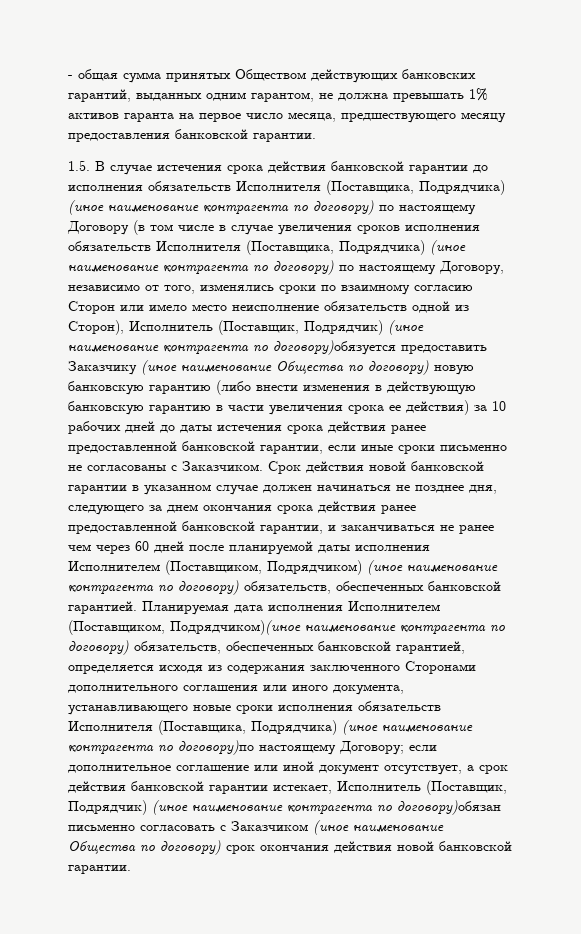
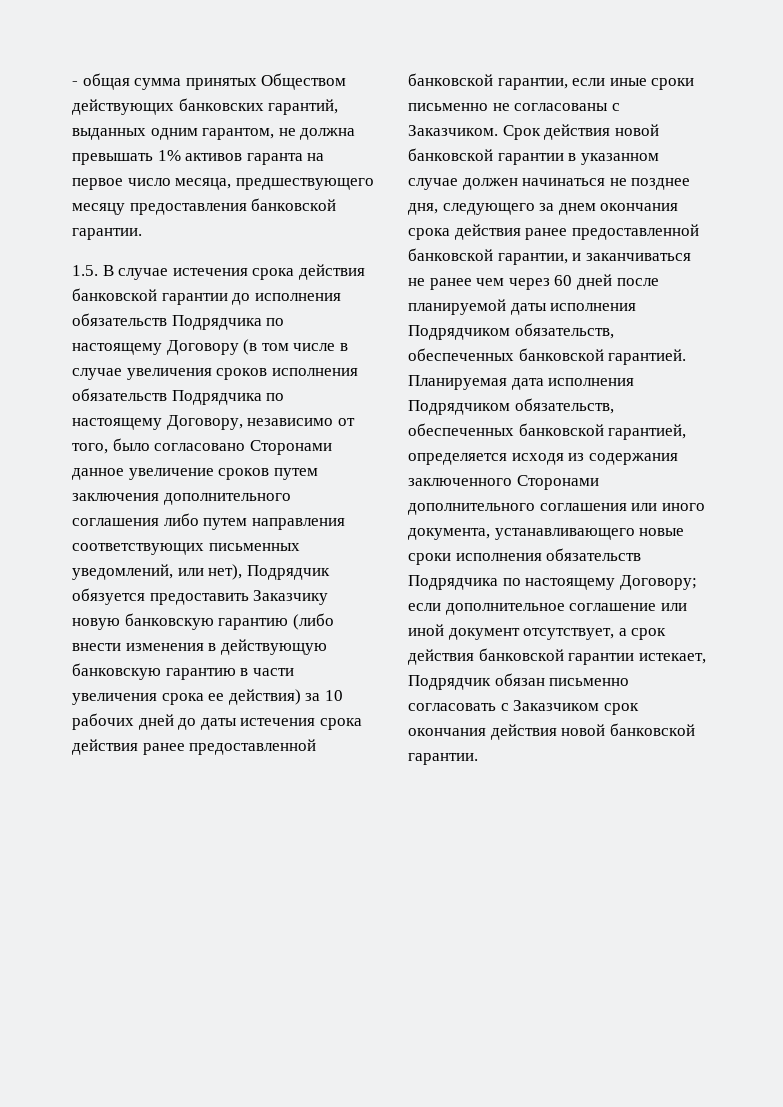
[236,180,505,195] [68,200,374,215] Исполнителя (Поставщика, Подрядчика) (иное наименование контрагента по договору) -> [171,315,262,330] Подрядчика
[156,240,466,255] [68,260,334,275] Исполнителя (Поставщика, Подрядчика) (иное наименование контрагента по договору) -> [171,390,262,405] Подрядчика
[200,284,473,295] [68,301,469,314] [68,320,424,335] [68,340,487,355] [68,360,429,375] изменялись сроки по взаимному согласию Сторон или имело место неисполнение обязательств одной из Сторон), Исполнитель (Поставщик, Подрядчик) (иное наименование контрагента по договору)обязуется предоставить Заказчику (иное наименование Общества по договору) -> [112,438,332,455] [72,468,318,480] [72,493,291,505] [72,513,345,530] [72,543,300,555] [72,564,330,580] [72,588,329,605] было согласовано Сторонами данное увеличение сроков путем заключения дополнительного соглашения либо путем направления соответствующих письменных уведомлений, или нет), Подрядчик обязуется предоставить Заказчику
[68,560,498,575] [68,580,239,595] Исполнителем (Поставщиком, Подрядчиком) (иное наименование контрагента по договору) -> [408,325,510,340] Подрядчиком
[348,601,440,612] [68,620,505,635] [68,640,129,655] Исполнителем (Поставщиком, Подрядчиком)(иное наименование контрагента по договору) -> [408,400,510,415] Подрядчиком
[68,720,473,735] [68,740,254,755] Исполнителя (Поставщика, Подрядчика) (иное наименование контрагента по договору)по -> [408,575,521,590] Подрядчика по
[337,780,507,795] [68,800,501,815] [68,820,444,835] [68,840,221,855] Исполнитель (Поставщик, Подрядчик) (иное наименование контрагента по договору)обязан письменно согласовать с Заказчиком (иное наименование Общества по договору) -> [408,673,630,690] [408,700,600,711] Подрядчик обязан письменно согласовать с Заказчиком

